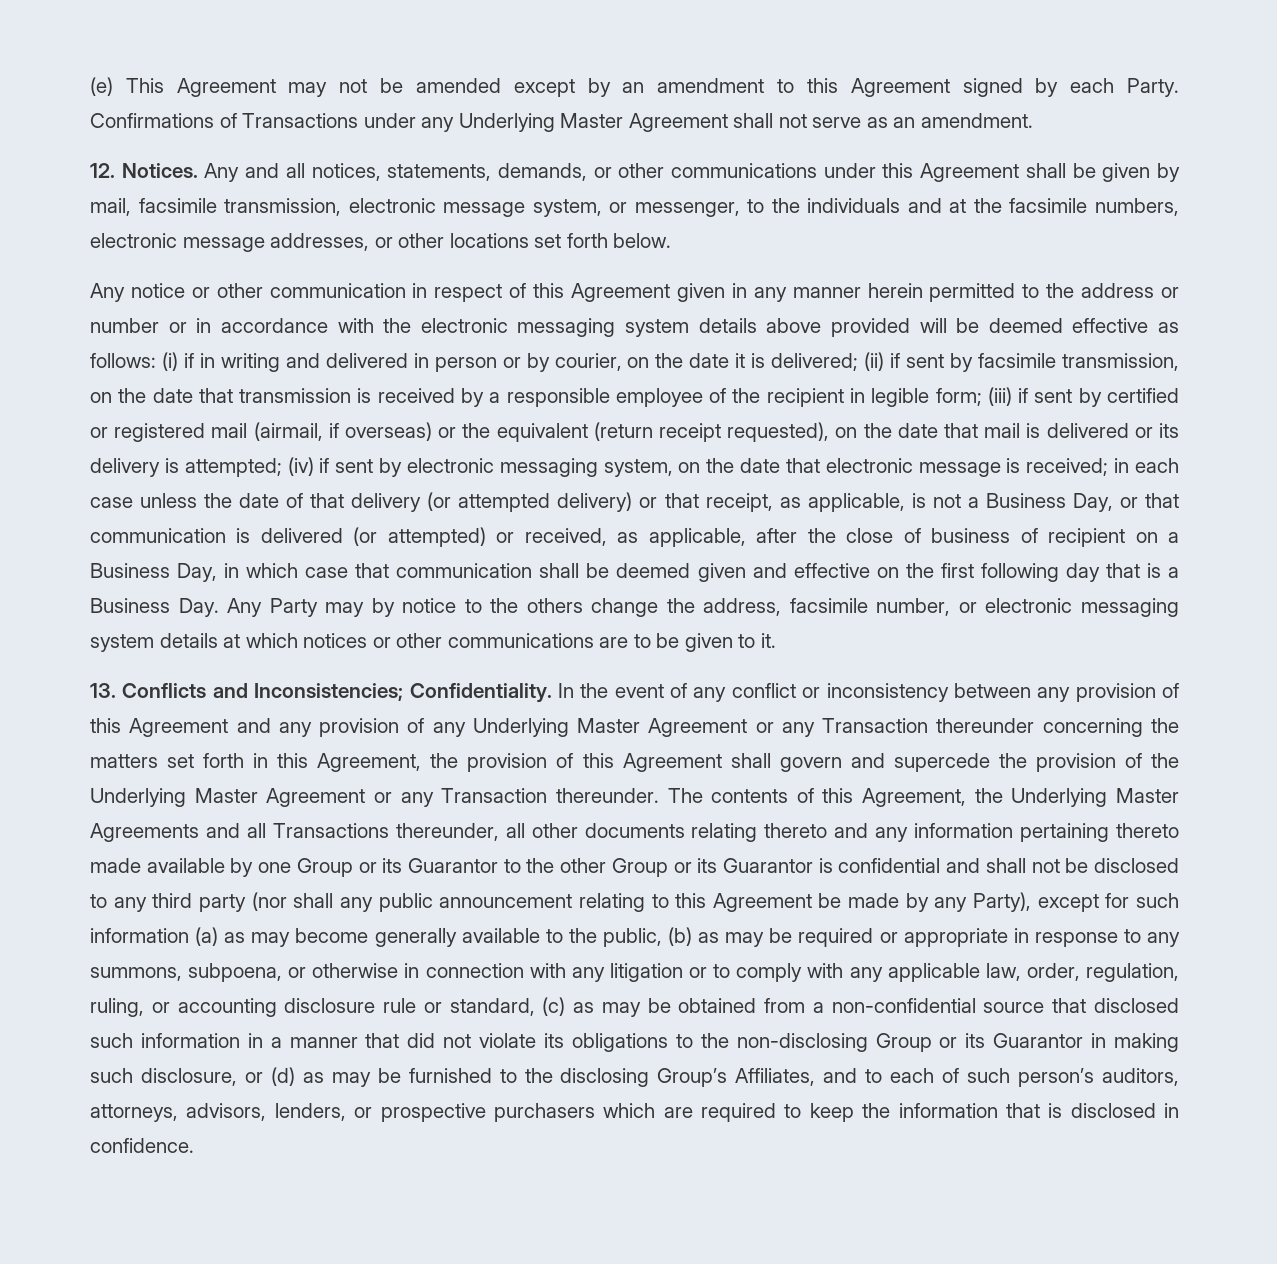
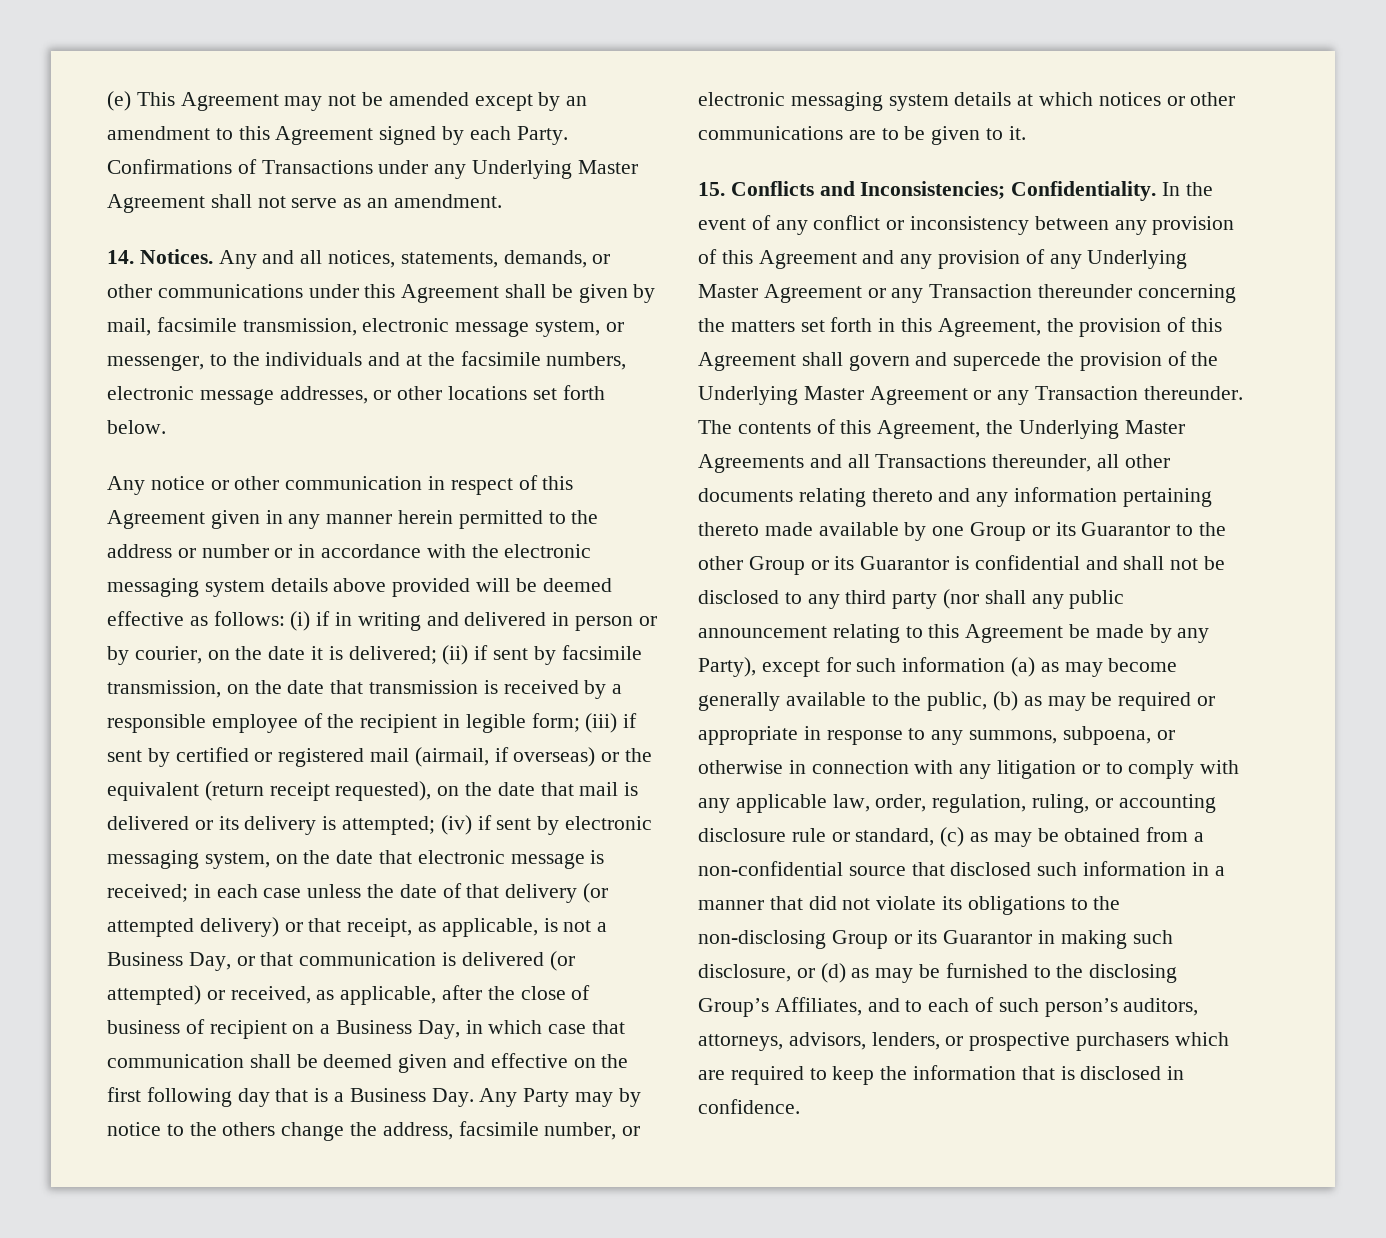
[90,163,115,178] 12. -> [107,250,134,264] 14.
[90,683,116,698] 13. -> [698,182,725,196] 15.

